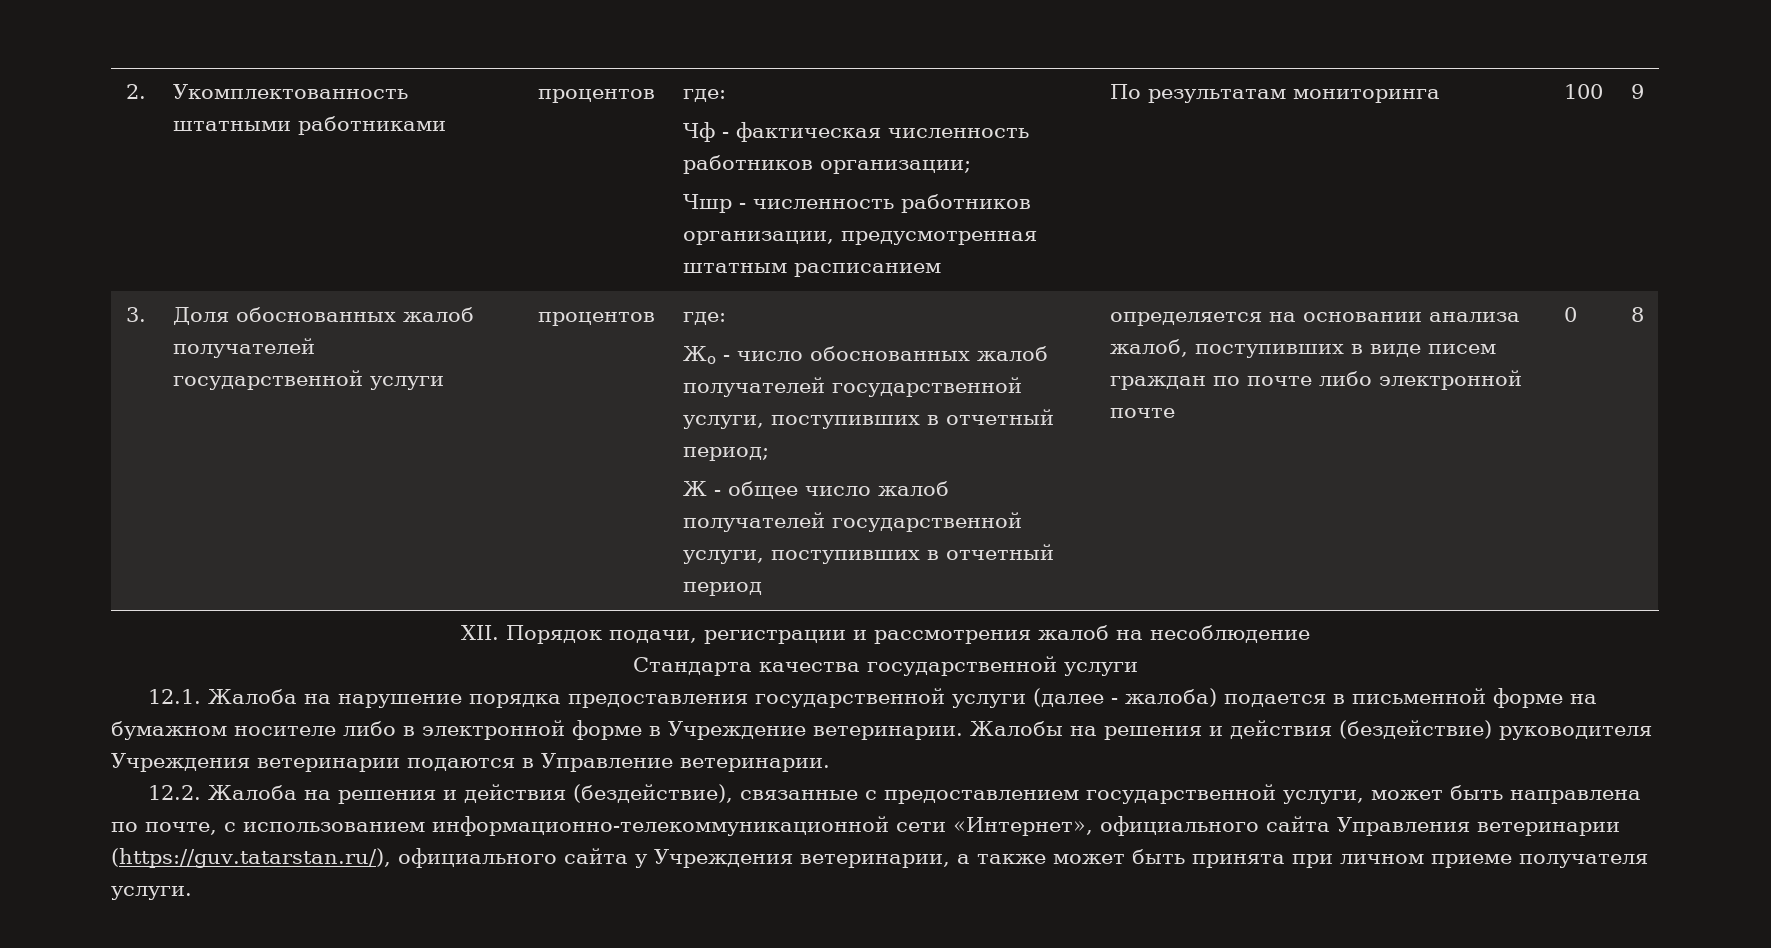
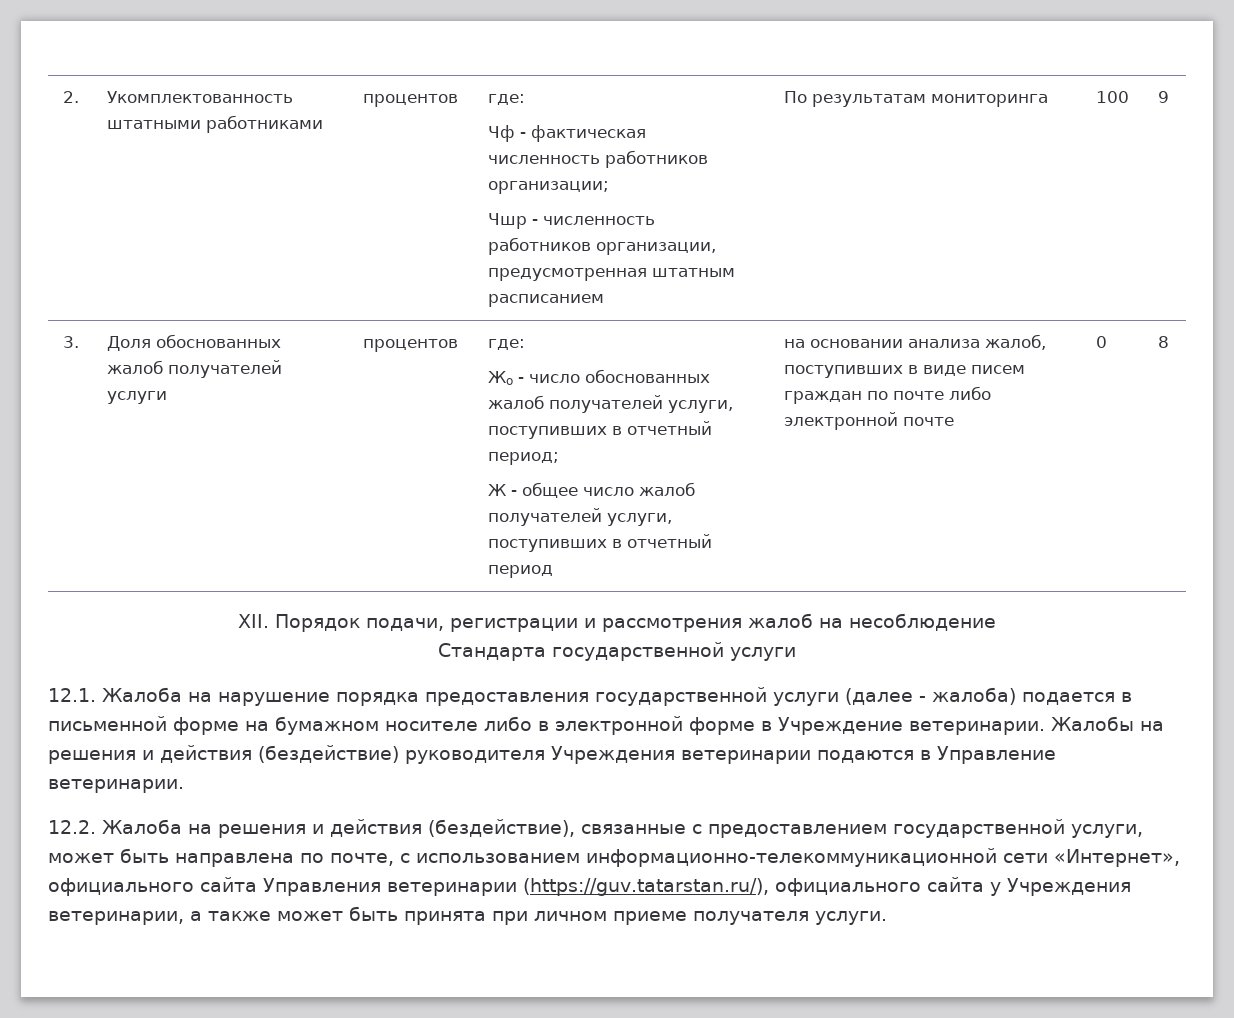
[172,370,363,390] государственной -> (283, 369) none
[831,377,1022,397] государственной -> (664, 404) none
[831,512,1022,532] государственной -> (603, 517) none
[1109,312,1262,326] определяется -> (554, 571) none
[759,662,860,672] качества -> (546, 652) none

